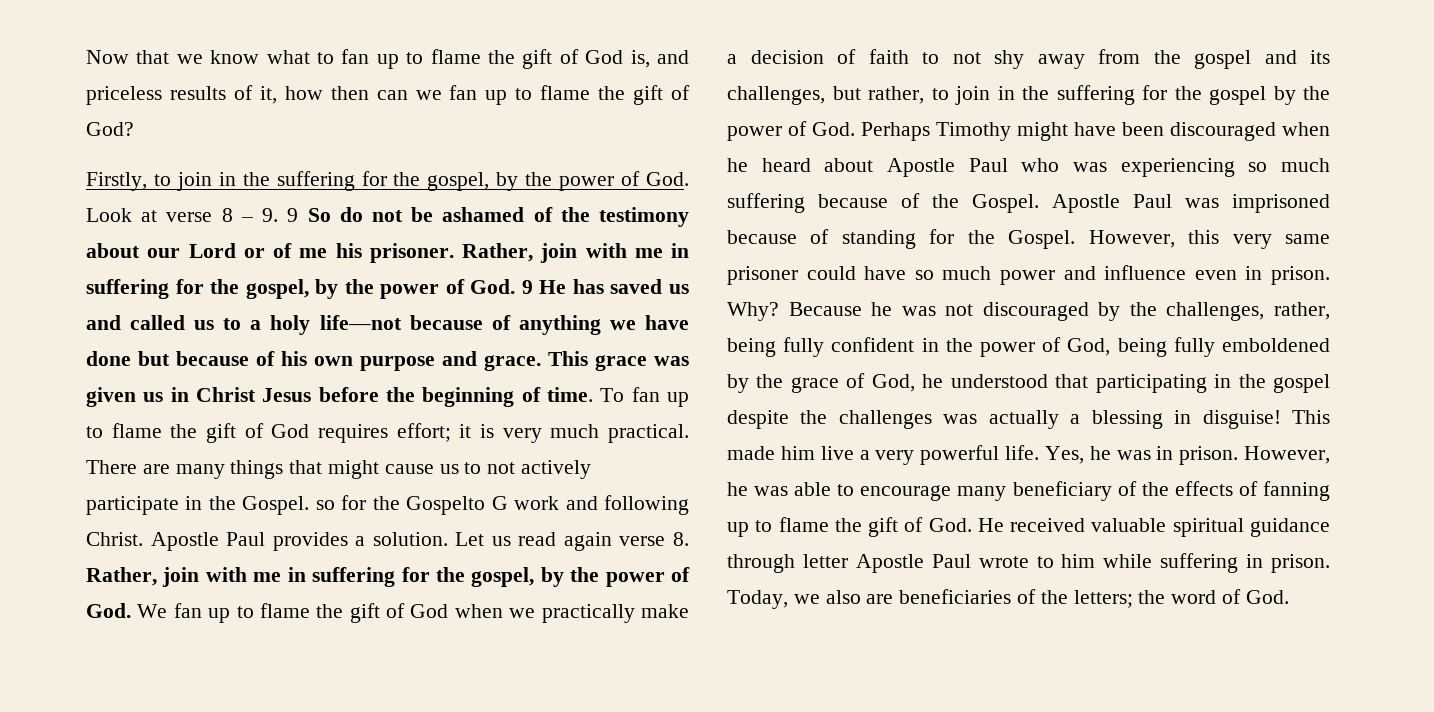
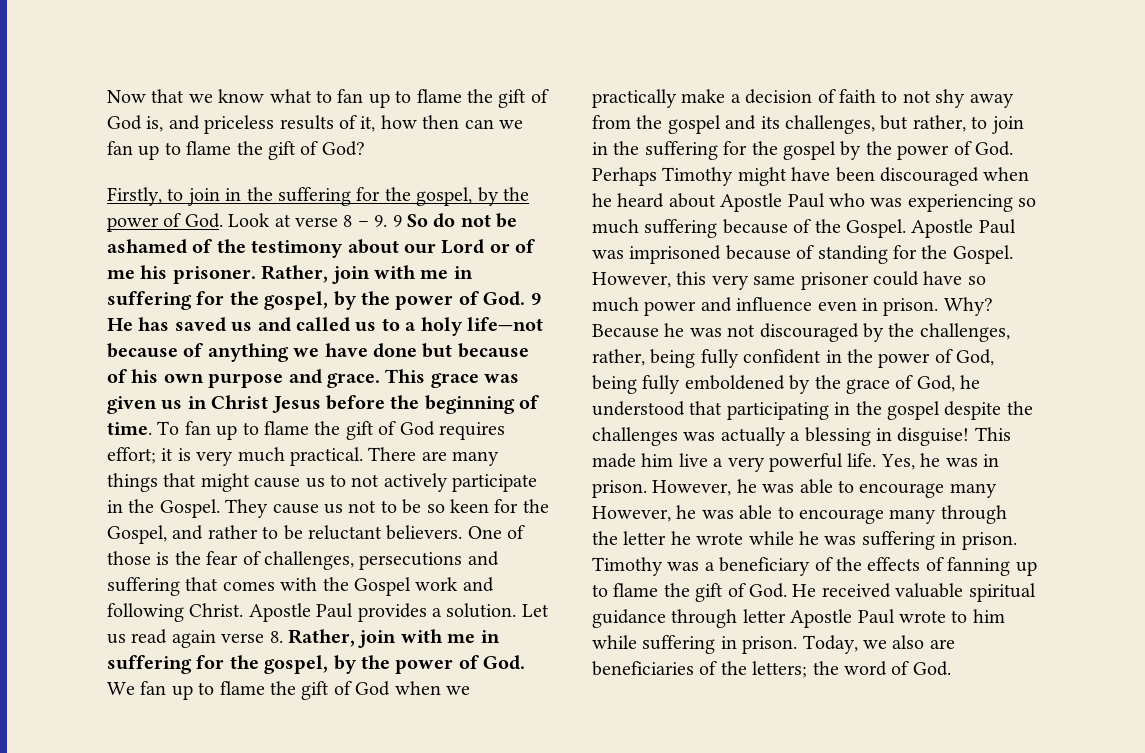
[315,495,508,515] so for the Gospelto G -> [225,499,549,518] [107,525,526,544] [107,551,499,570] [107,577,411,596] They cause us not to be so keen for the Gospel, and rather to be reluctant believers. One of those is the fear of challenges, persecutions and suffering that comes with the Gospel
(1007, 493) none -> [592,505,1007,524] [592,531,1017,550] [592,557,715,576] However, he was able to encourage many through the letter he wrote while he was suffering in prison. Timothy was a

